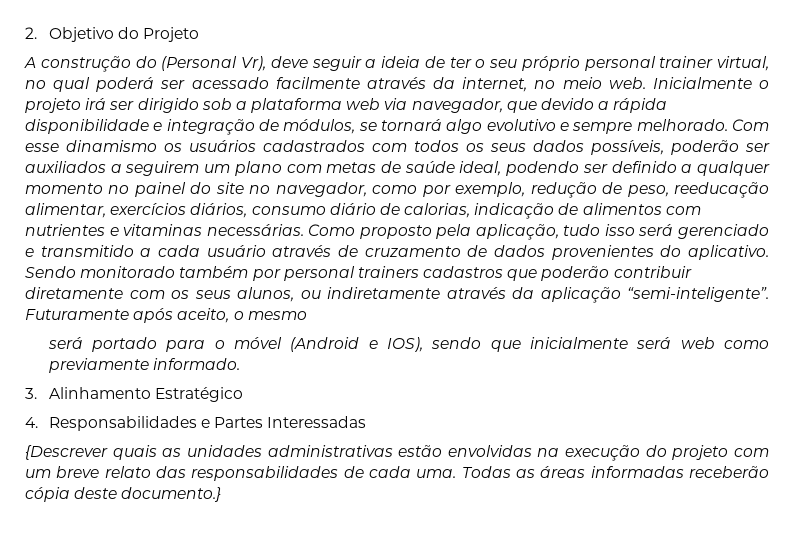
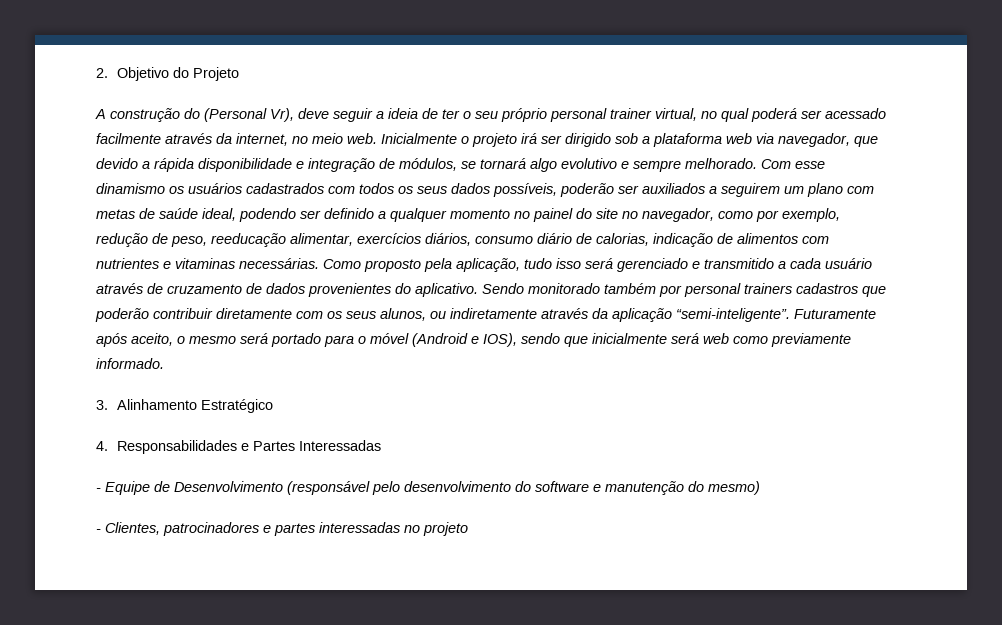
(307, 315) // -> (236, 340) none
[25,445,769,461] [25,466,769,481] [25,487,222,502] {Descrever quais as unidades administrativas estão envolvidas na execução do projeto com um breve relato das responsabilidades de cada uma. Todas as áreas informadas receberão cópia deste documento.} -> [96,481,760,495] [96,522,468,536] - Equipe de Desenvolvimento (responsável pelo desenvolvimento do software e manutenção do mesmo) // - Clientes, patrocinadores e partes interessadas no projeto

